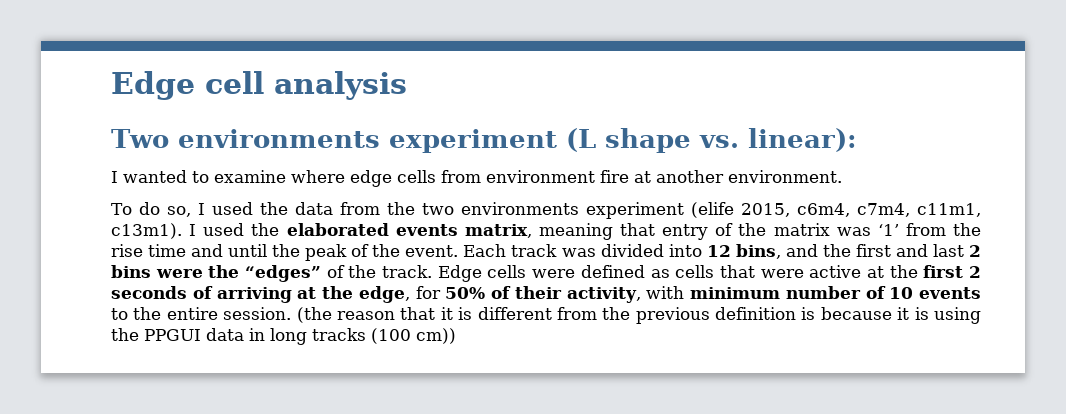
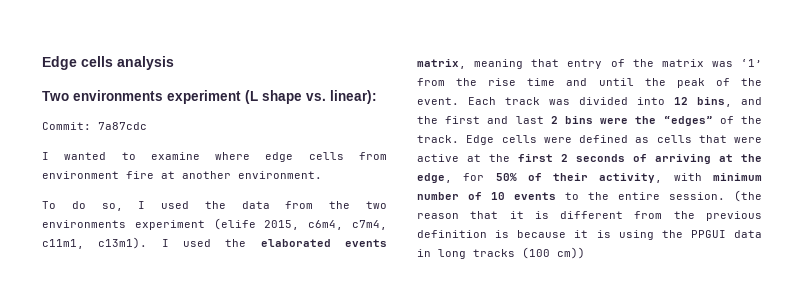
[111,71,264,100] Edge cell -> [42,56,113,70] Edge cells
(857, 140) none -> [42,122,147,130] // Commit: 7a87cdc

